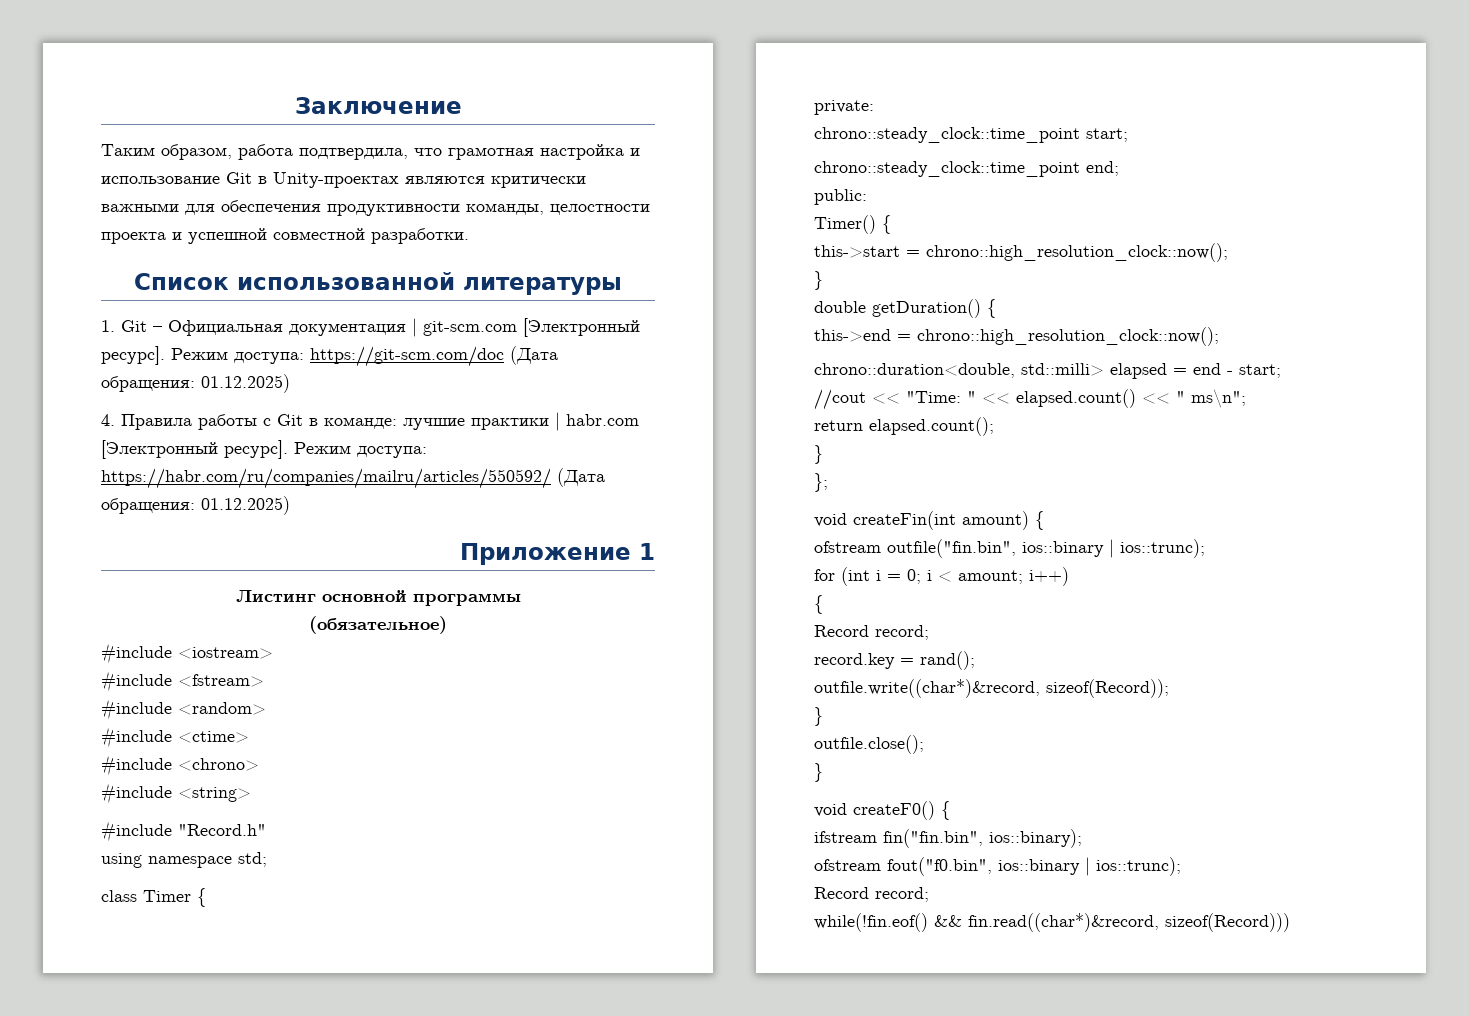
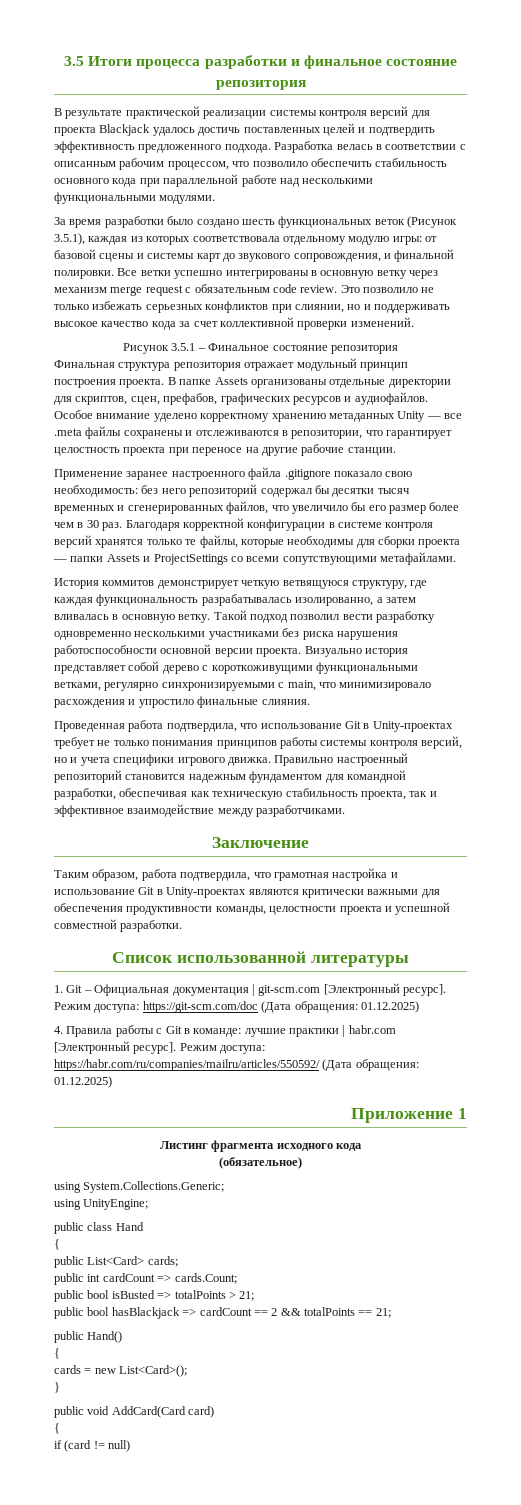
(294, 105) none -> [63,55,458,69] [215,80,306,90] [54,106,430,119] [54,123,435,136] [54,141,466,153] [54,158,448,170] [54,174,374,187] [54,192,216,204] [54,216,457,228] [54,233,437,245] [54,249,455,262] [54,268,438,279] [54,284,435,296] [54,301,450,313] [54,317,414,330] [123,343,398,354] [54,358,408,371] [54,377,451,388] [54,392,428,405] [54,410,462,422] [54,426,452,439] [54,444,396,456] [54,467,413,480] [54,484,409,497] [54,501,460,514] [54,518,434,531] [54,535,461,548] [53,552,456,565] [54,578,428,589] [54,594,416,606] [54,610,435,623] [54,628,398,640] [54,644,408,657] [54,661,418,674] [54,680,432,691] [54,696,310,708] [54,720,453,732] [54,736,462,749] [54,753,408,766] [54,770,406,783] [54,788,437,800] [54,804,346,817] 3.5 Итоги процесса разработки и финальное состояние репозитория // В результате практической реализации системы контроля версий для проекта Blackjack удалось достичь поставленных целей и подтвердить эффективность предложенного подхода. Разработка велась в соответствии с описанным рабочим процессом, что позволило обеспечить стабильность основного кода при параллельной работе над несколькими функциональными модулями. // За время разработки было создано шесть функциональных веток (Рисунок 3.5.1), каждая из которых соответствовала отдельному модулю игры: от базовой сцены и системы карт до звукового сопровождения, и финальной полировки. Все ветки успешно интегрированы в основную ветку через механизм merge request с обязательным code review. Это позволило не только избежать серьезных конфликтов при слиянии, но и поддерживать высокое качество кода за счет коллективной проверки изменений. // Рисунок 3.5.1 – Финальное состояние репозитория // Финальная структура репозитория отражает модульный принцип построения проекта. В папке Assets организованы отдельные директории для скриптов, сцен, префабов, графических ресурсов и аудиофайлов. Особое внимание уделено корректному хранению метаданных Unity — все .meta файлы сохранены и отслеживаются в репозитории, что гарантирует целостность проекта при переносе на другие рабочие станции. // Применение заранее настроенного файла .gitignore показало свою необходимость: без него репозиторий содержал бы десятки тысяч временных и сгенерированных файлов, что увеличило бы его размер более чем в 30 раз. Благодаря корректной конфигурации в системе контроля версий хранятся только те файлы, которые необходимы для сборки проекта — папки Assets и ProjectSettings со всеми сопутствующими метафайлами. // История коммитов демонстрирует четкую ветвящуюся структуру, где каждая функциональность разрабатывалась изолированно, а затем вливалась в основную ветку. Такой подход позволил вести разработку одновременно несколькими участниками без риска нарушения работоспособности основной версии проекта. Визуально история представляет собой дерево с короткоживущими функциональными ветками, регулярно синхронизируемыми с main, что минимизировало расхождения и упростило финальные слияния. // Проведенная работа подтвердила, что использование Git в Unity-проектах требует не только понимания принципов работы системы контроля версий, но и учета специфики игрового движка. Правильно настроенный репозиторий становится надежным фундаментом для командной разработки, обеспечивая как техническую стабильность проекта, так и эффективное взаимодействие между разработчиками. //
[321,590,521,606] [309,616,447,634] [101,643,273,664] [101,671,264,692] [101,699,266,720] [101,727,249,748] [101,755,259,776] [101,783,251,804] [101,821,266,842] [101,852,267,868] [101,888,206,907] [814,100,874,115] [814,127,1128,143] [814,161,1119,177] [814,189,867,205] [814,215,891,234] [814,243,1228,262] [814,271,823,290] [814,299,996,318] [814,327,1219,346] [814,363,1281,379] [814,389,1246,410] [814,417,994,436] [814,445,823,464] [814,473,828,492] [814,511,1044,530] [814,539,1205,558] [814,567,1069,586] [814,595,823,614] [814,625,929,640] [814,651,975,670] [814,679,1169,698] [814,707,823,726] [814,735,924,754] [814,763,823,782] [814,801,950,820] [814,829,1082,848] [814,857,1181,876] [814,887,929,902] [814,913,1290,932] основной программы // (обязательное) // #include <iostream> // #include <fstream> // #include <random> // #include <ctime> // #include <chrono> // #include <string> // #include "Record.h" // using namespace std; // class Timer { // private: // chrono::steady_clock::time_point start; // chrono::steady_clock::time_point end; // public: // Timer() { // this->start = chrono::high_resolution_clock::now(); // } // double getDuration() { // this->end = chrono::high_resolution_clock::now(); // chrono::duration<double, std::milli> elapsed = end - start; // //cout << "Time: " << elapsed.count() << " ms\n"; // return elapsed.count(); // } // }; // void createFin(int amount) { // ofstream outfile("fin.bin", ios::binary | ios::trunc); // for (int i = 0; i < amount; i++) // { // Record record; // record.key = rand(); // outfile.write((char*)&record, sizeof(Record)); // } // outfile.close(); // } // void createF0() { // ifstream fin("fin.bin", ios::binary); // ofstream fout("f0.bin", ios::binary | ios::trunc); // Record record; // while(!fin.eof() && fin.read((char*)&record, sizeof(Record))) -> [211,1140,363,1152] [219,1157,302,1169] [54,1181,225,1193] [54,1199,149,1210] [54,1222,144,1234] [54,1239,60,1250] [54,1256,178,1268] [54,1273,237,1285] [54,1290,255,1302] [54,1307,391,1319] [54,1331,123,1343] [54,1348,60,1359] [54,1365,188,1377] [54,1382,60,1393] [54,1406,215,1418] [54,1423,60,1434] [54,1440,131,1452] фрагмента исходного кода // (обязательное) // using System.Collections.Generic; // using UnityEngine; // public class Hand // { // public List<Card> cards; // public int cardCount => cards.Count; // public bool isBusted => totalPoints > 21; // public bool hasBlackjack => cardCount == 2 && totalPoints == 21; // public Hand() // { // cards = new List<Card>(); // } // public void AddCard(Card card) // { // if (card != null)

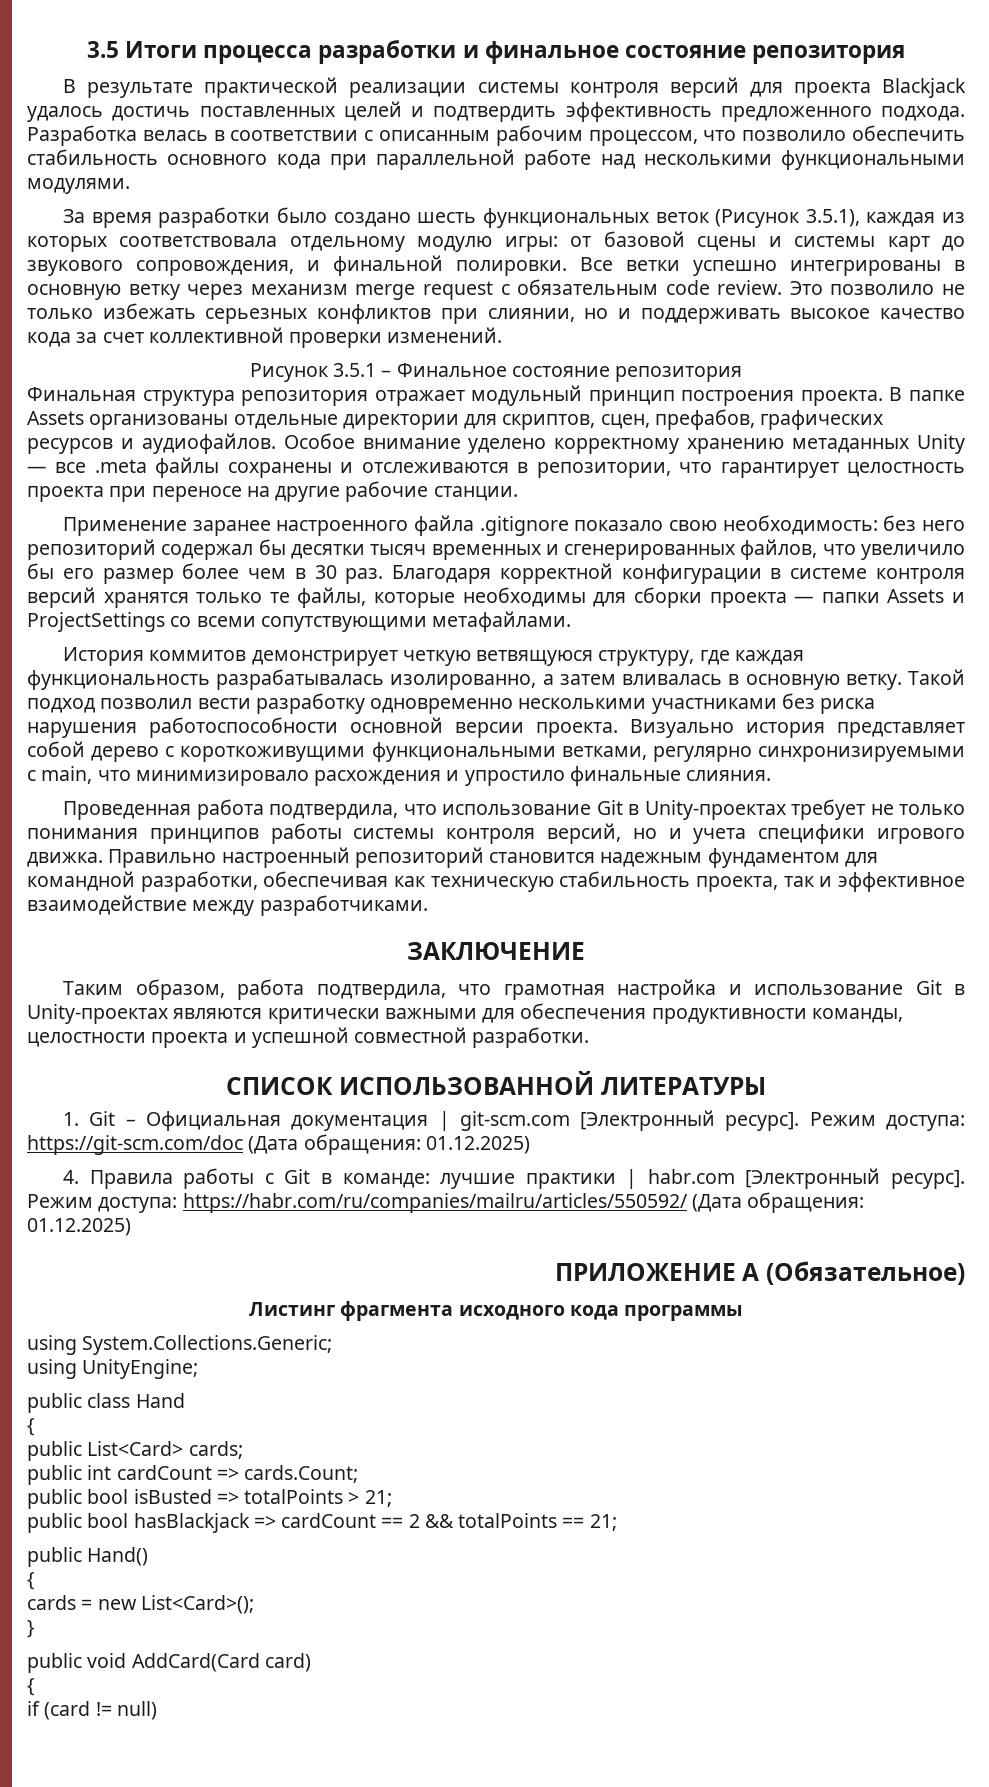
[212,837,309,848] Заключение -> [407,942,585,960] ЗАКЛЮЧЕНИЕ
[112,951,409,967] Список использованной литературы -> [226,1071,766,1095] СПИСОК ИСПОЛЬЗОВАННОЙ ЛИТЕРАТУРЫ
[351,1108,467,1123] Приложение 1 -> [554,1261,965,1285] ПРИЛОЖЕНИЕ А (Обязательное)
[219,1157,302,1169] // (обязательное) -> [624,1305,744,1321] программы

